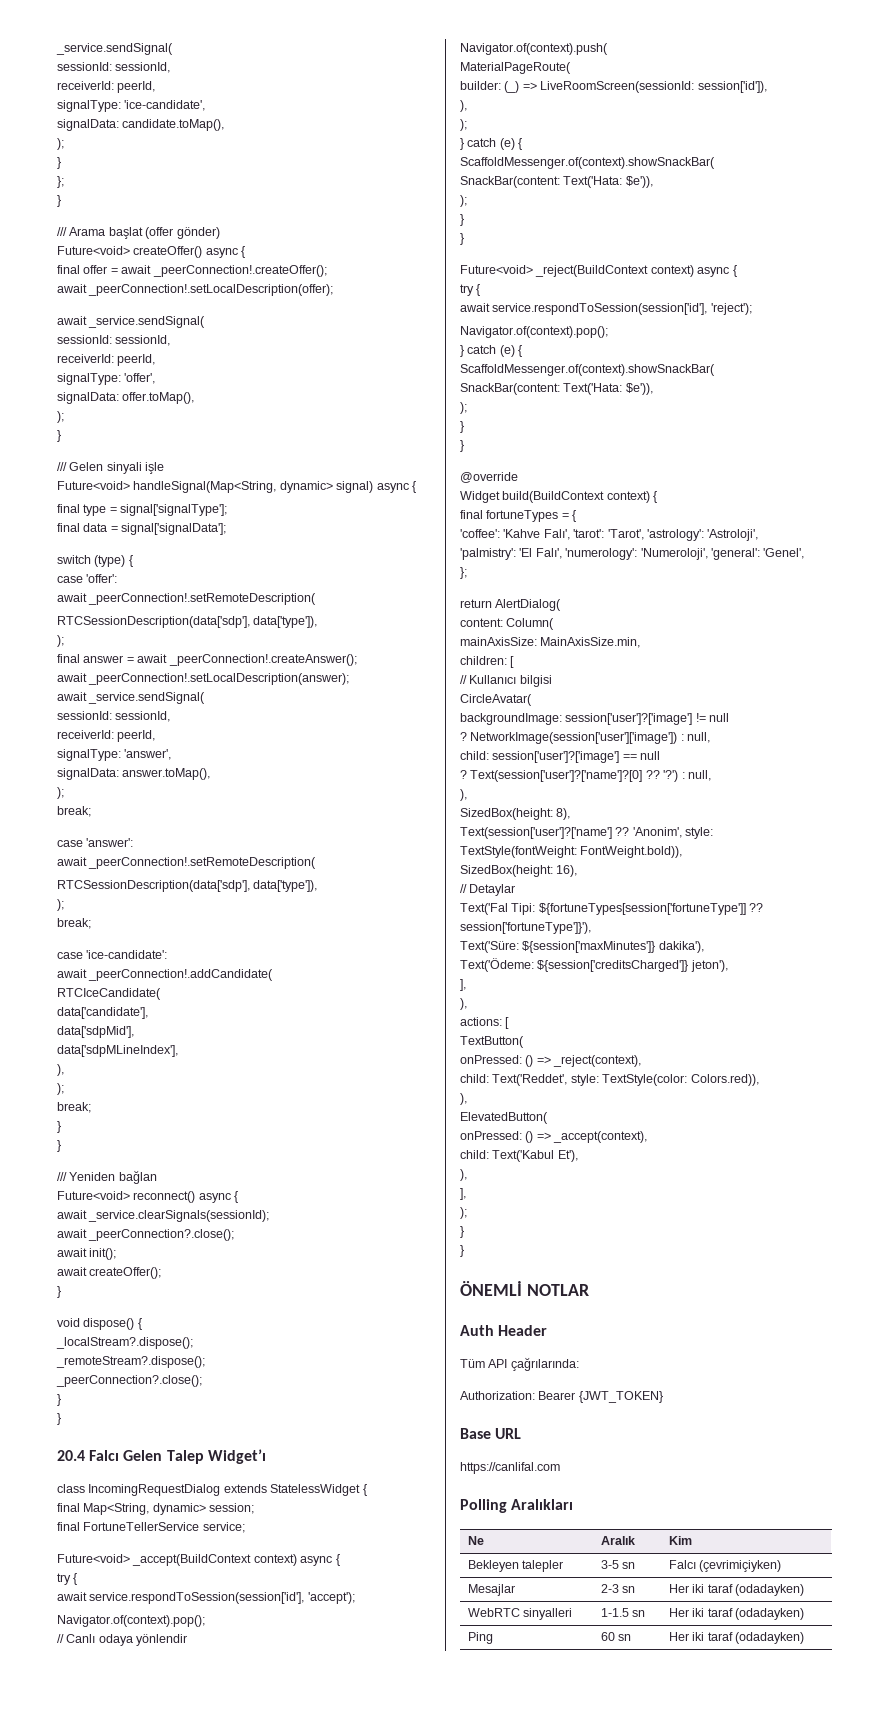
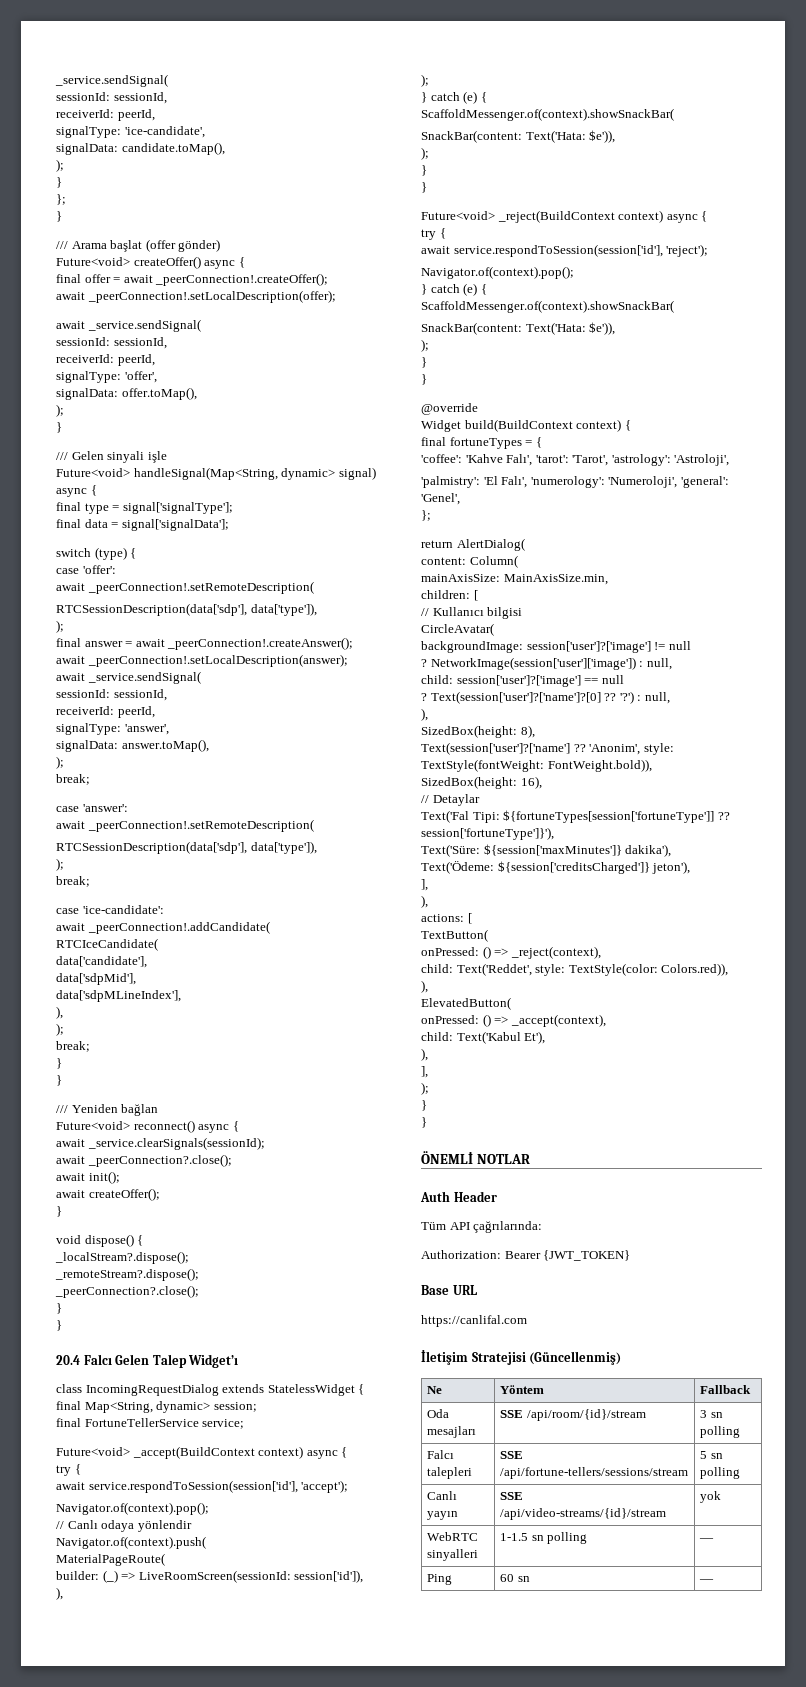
[460,1499,574,1513] [468,1536,485,1545] [601,1536,636,1545] [669,1536,693,1545] [468,1560,564,1572] [601,1560,636,1569] [669,1560,782,1572] [468,1584,516,1596] [601,1584,636,1593] [669,1584,805,1596] Polling Aralıkları // Ne | Aralık | Kim // Bekleyen talepler | 3-5 sn | Falcı (çevrimiçiyken) // Mesajlar | 2-3 sn | Her iki taraf (odadayken) -> [421,1349,622,1365] [427,1386,443,1394] [500,1385,545,1394] [700,1385,752,1394] [427,1409,450,1418] [427,1426,477,1438] [500,1409,646,1421] [700,1410,723,1418] [700,1426,741,1438] [427,1450,455,1459] [427,1467,473,1479] [500,1451,524,1459] [500,1467,689,1479] [700,1451,723,1459] [700,1467,741,1479] [427,1491,458,1500] [427,1511,459,1520] [500,1492,524,1500] [500,1508,667,1520] [700,1491,722,1503] İletişim Stratejisi (Güncellenmiş) // Ne | Yöntem | Fallback // Oda mesajları | SSE /api/room/{id}/stream | 3 sn polling // Falcı talepleri | SSE /api/fortune-tellers/sessions/stream | 5 sn polling // Canlı yayın | SSE /api/video-streams/{id}/stream | yok
[669,1608,805,1620] | Her iki taraf (odadayken) -> [547,1532,588,1544] [699,1538,715,1541] polling | —
[669,1632,805,1644] Her iki taraf (odadayken) -> [699,1579,715,1582] —

